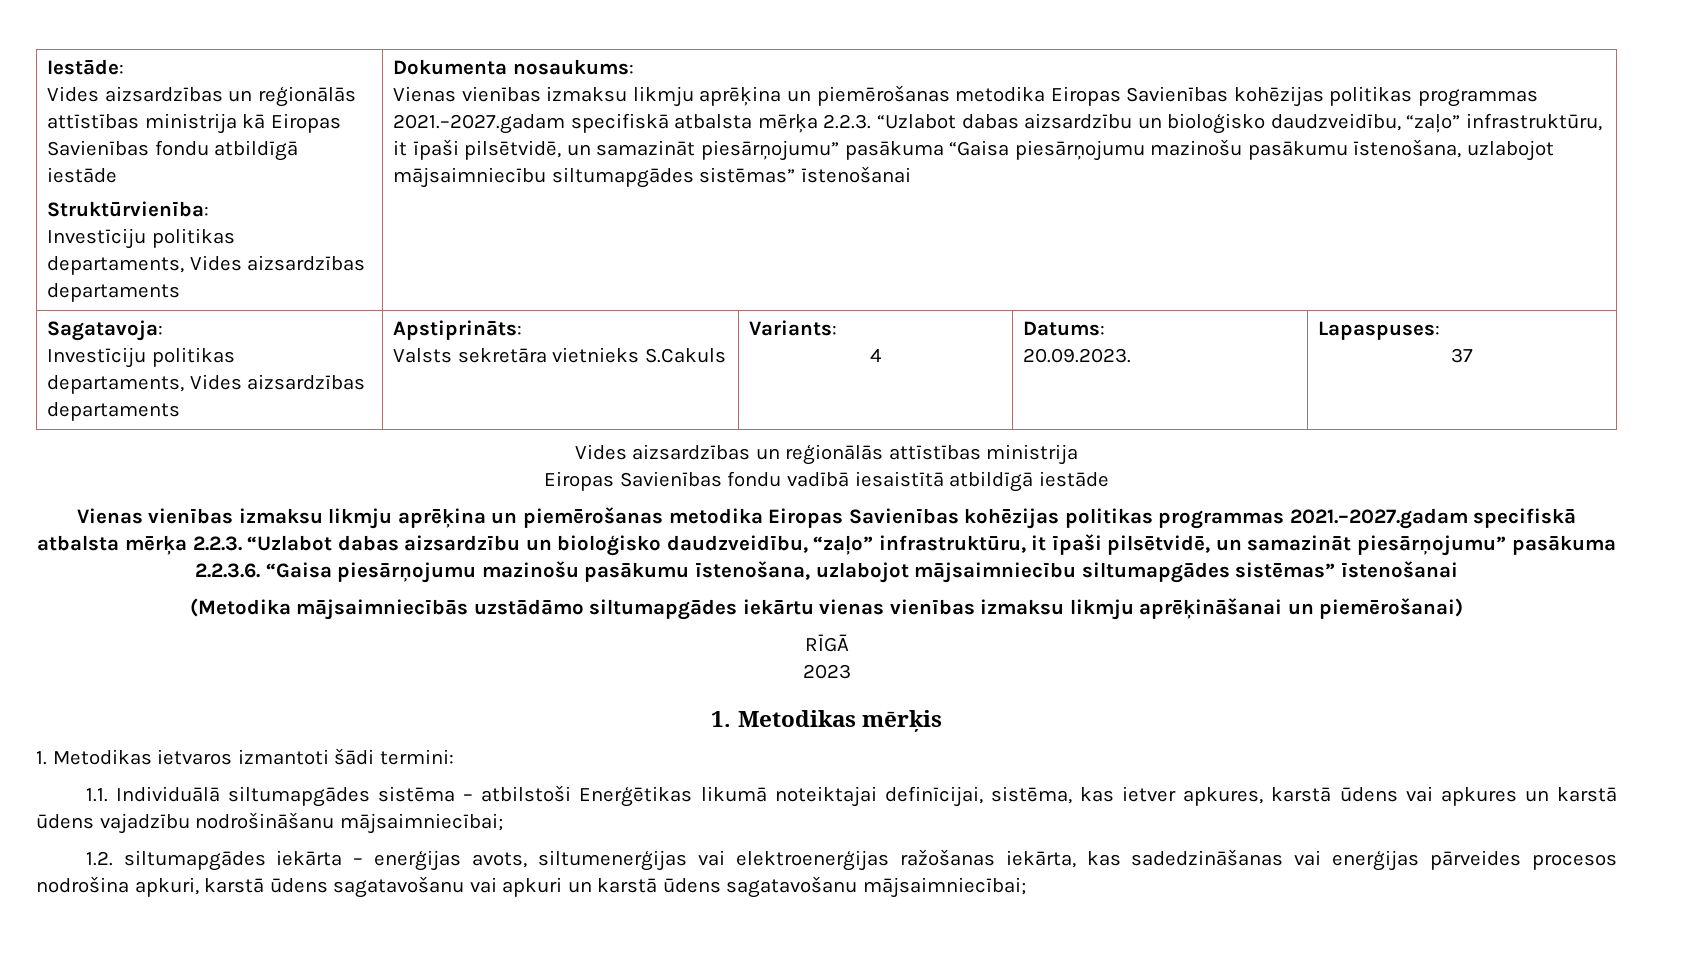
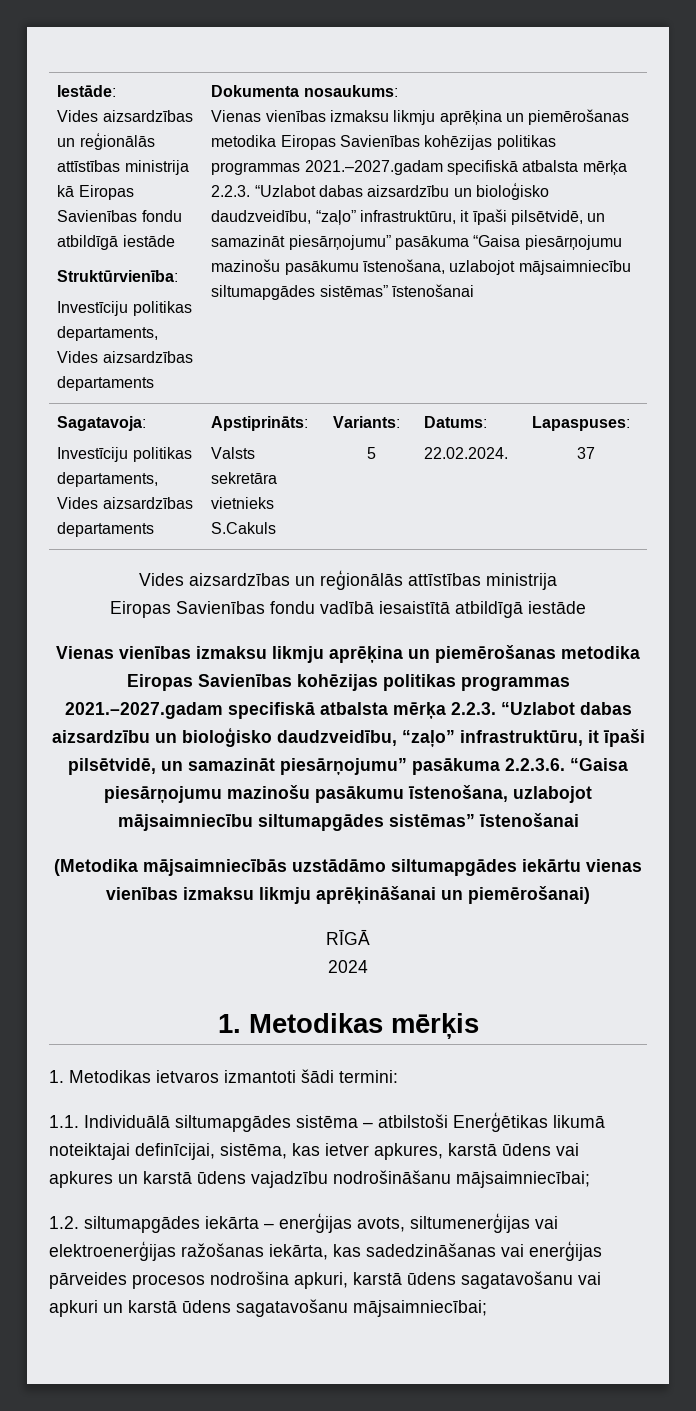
[870,348,881,362] 4 -> [366,447,376,459] 5
[1023,348,1132,363] 20.09.2023. -> [424,447,509,459] 22.02.2024.
[802,664,851,679] 2023 -> [328,960,368,973] 2024

